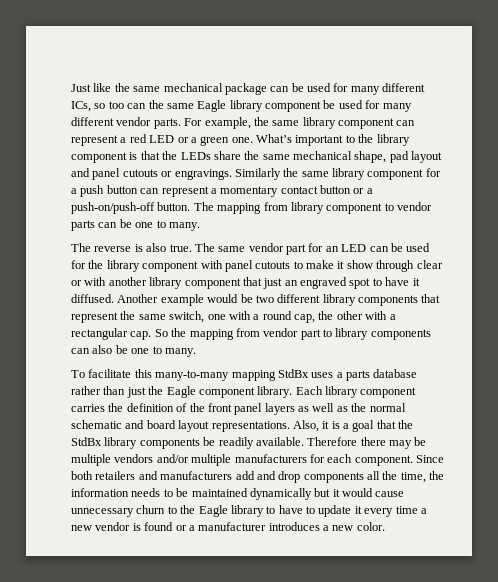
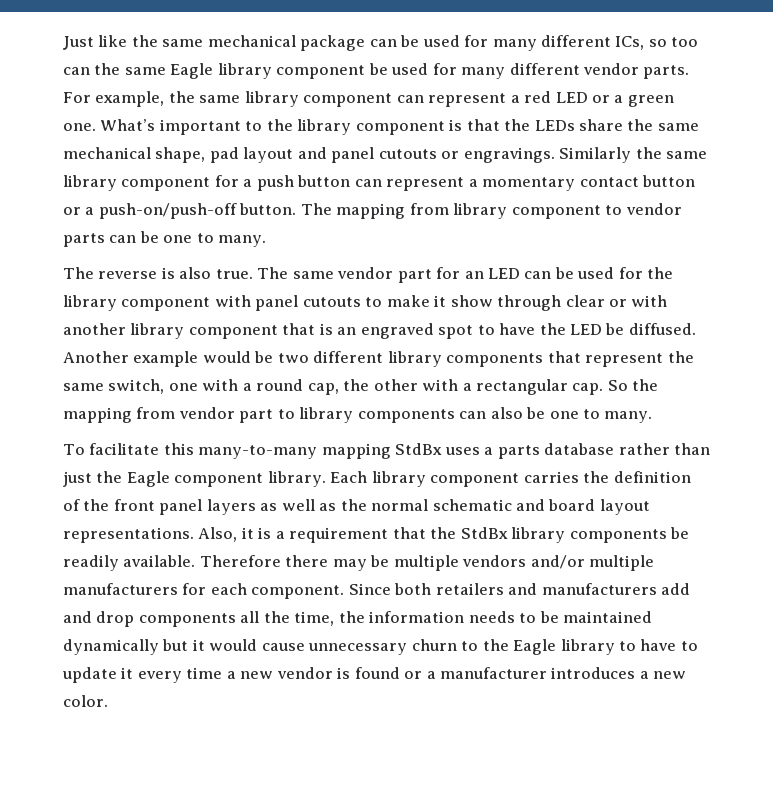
[263,278,283,289] just -> [319,323,333,335] is
[412,278,420,286] it -> [539,323,625,335] the LED be
[352,420,375,432] goal -> [289,527,389,543] requirement

